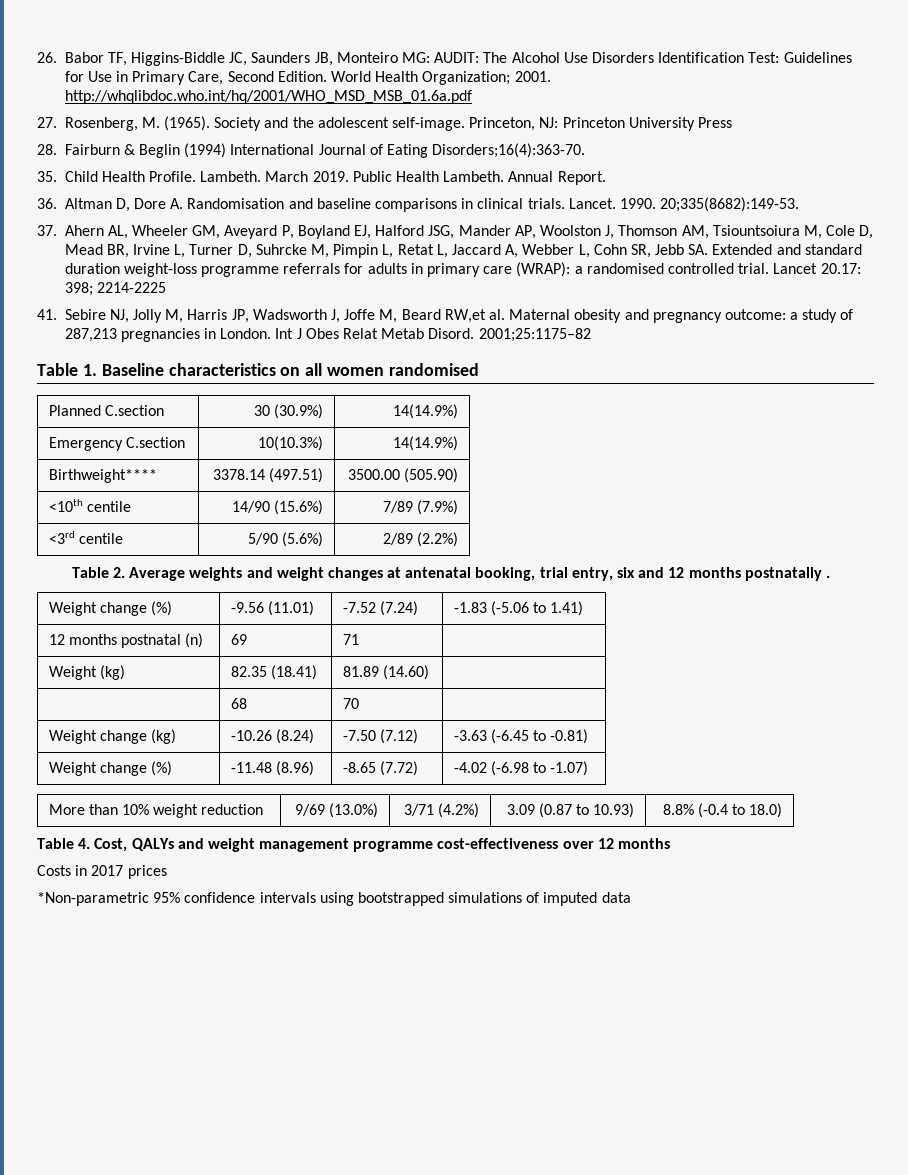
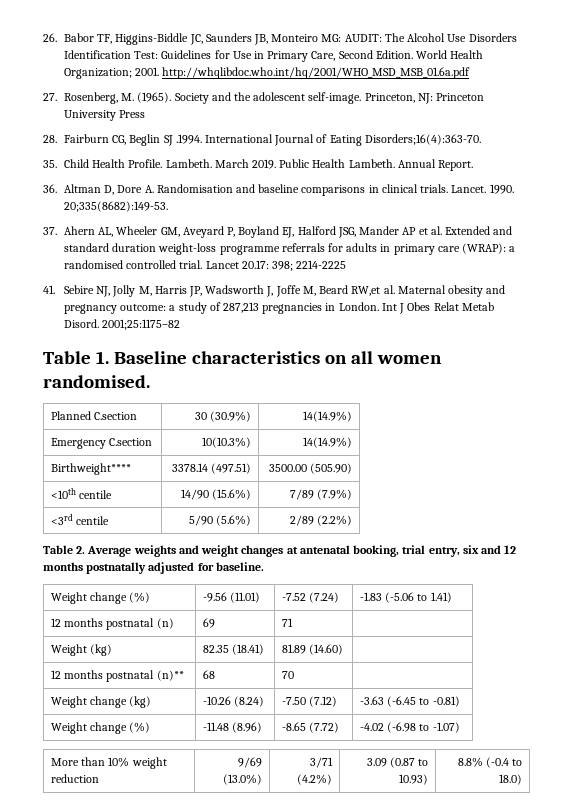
[123,143,227,158] & Beglin (1994) -> [112,134,202,146] CG, Beglin SJ .1994.
[514,225,874,239] [64,244,709,258] AP, Woolston J, Thomson AM, Tsiountsoiura M, Cole D, Mead BR, Irvine L, Turner D, Suhrcke M, Pimpin L, Retat L, Jaccard A, Webber L, Cohn SR, Jebb SA. -> [402,226,442,235] AP et al.
[389,363,480,376] randomised -> [43,375,150,388] randomised.
[825,575,830,578] . -> [148,562,264,574] adjusted for baseline.
(429, 672) none -> [50,670,184,682] 12 months postnatal (n)**
[37,838,671,852] [37,865,167,879] [37,892,631,906] // Table 4. Cost, QALYs and weight management programme cost-effectiveness over 12 months // Costs in 2017 prices // *Non-parametric 95% confidence intervals using bootstrapped simulations of imputed data -> (523, 779) none

